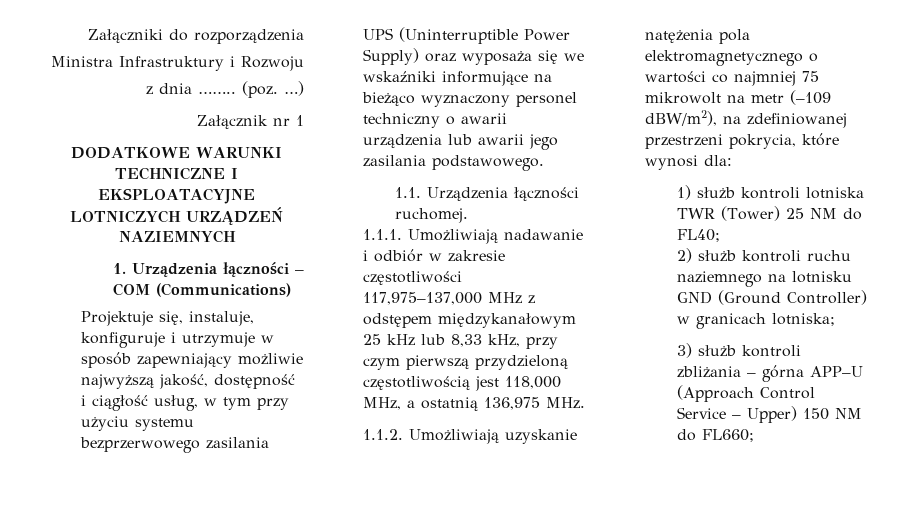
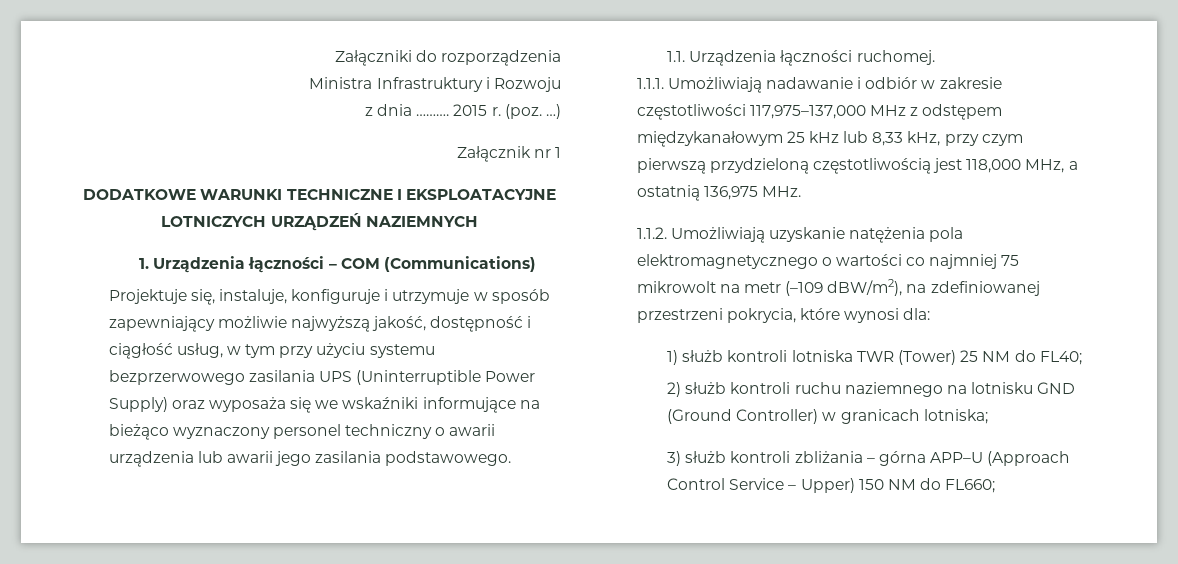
[198,91,236,94] …….. -> [416,104,501,116] ………. 2015 r.

